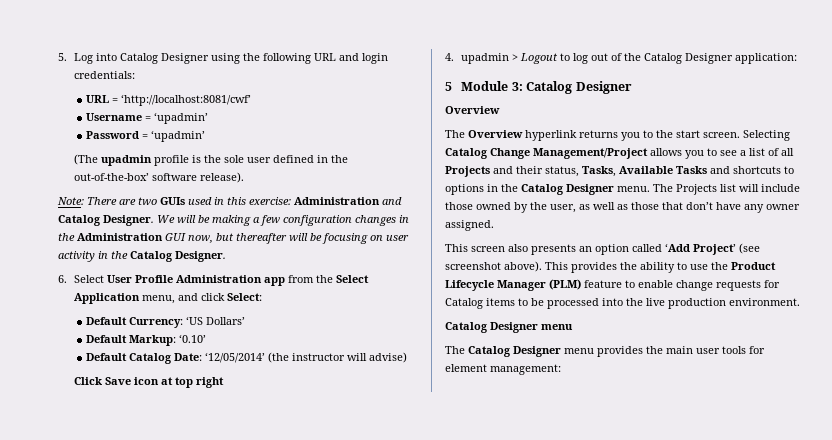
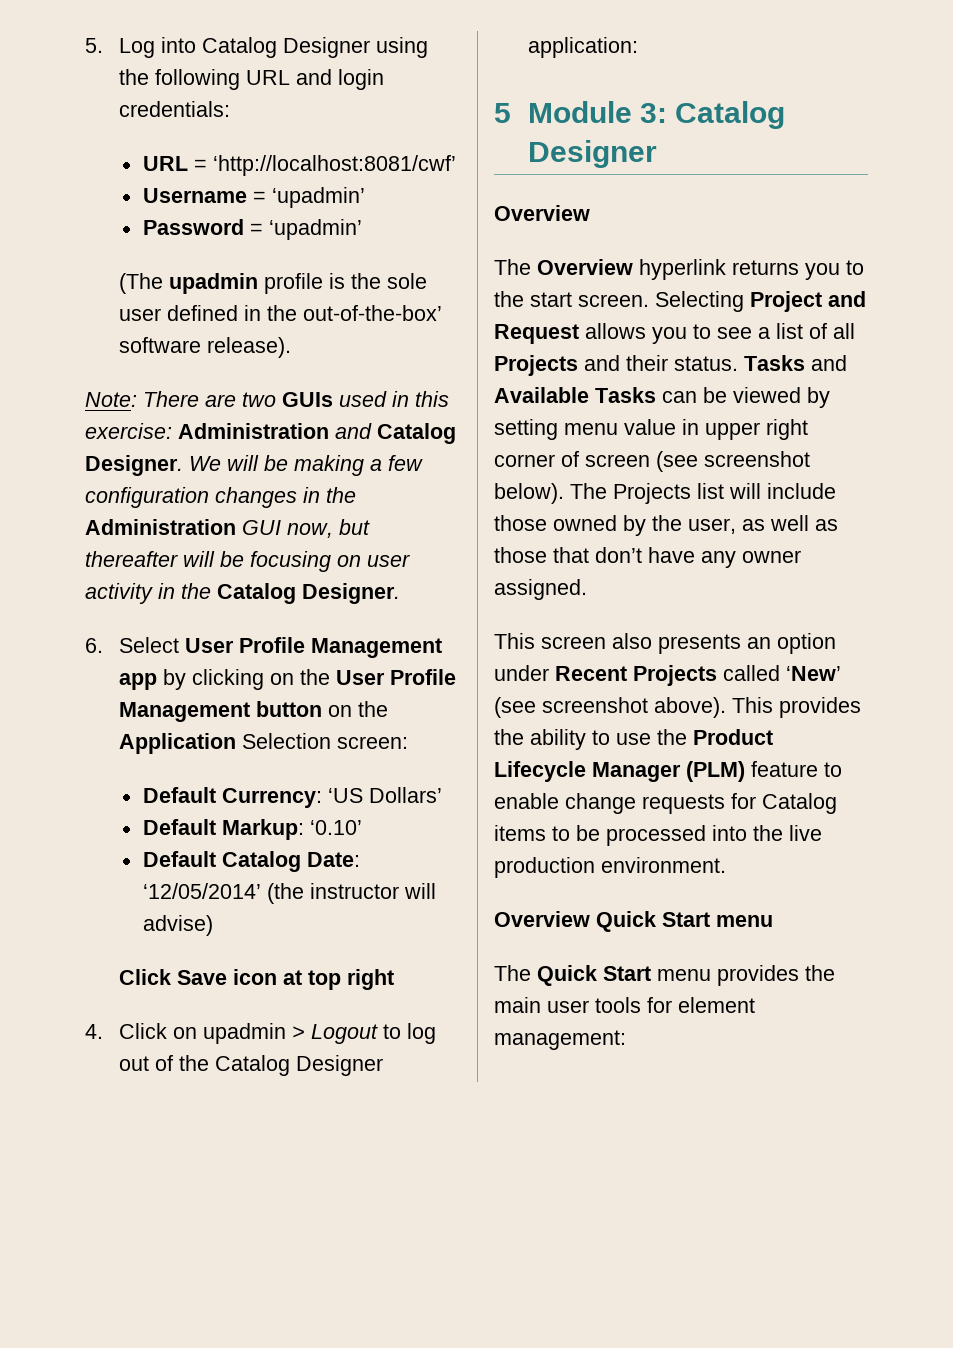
[176,275,370,286] [74,293,263,304] Administration app from the Select Application menu, and click Select: -> [311,638,443,658] [119,669,457,690] [119,701,389,722] [119,733,409,754] Management app by clicking on the User Profile Management button on the Application Selection screen:
(454, 57) none -> [119,1023,198,1039] Click on
[445,148,648,159] Catalog Change Management/Project -> [750,291,866,312] [494,324,579,344] Project and Request
[545,166,794,177] [445,184,650,195] status, Tasks, Available Tasks and shortcuts to options in the Catalog Designer menu. -> [674,355,847,371] [494,387,830,408] [494,419,808,440] [494,451,810,472] [494,483,564,504] status. Tasks and Available Tasks can be viewed by setting menu value in upper right corner of screen (see screenshot below).
[632,243,736,255] called ‘Add Project’ -> [494,665,841,686] under Recent Projects called ‘New’
[445,322,538,333] Catalog Designer -> [494,911,710,932] Overview Quick Start
[468,346,561,357] Catalog Designer -> [537,965,651,986] Quick Start

